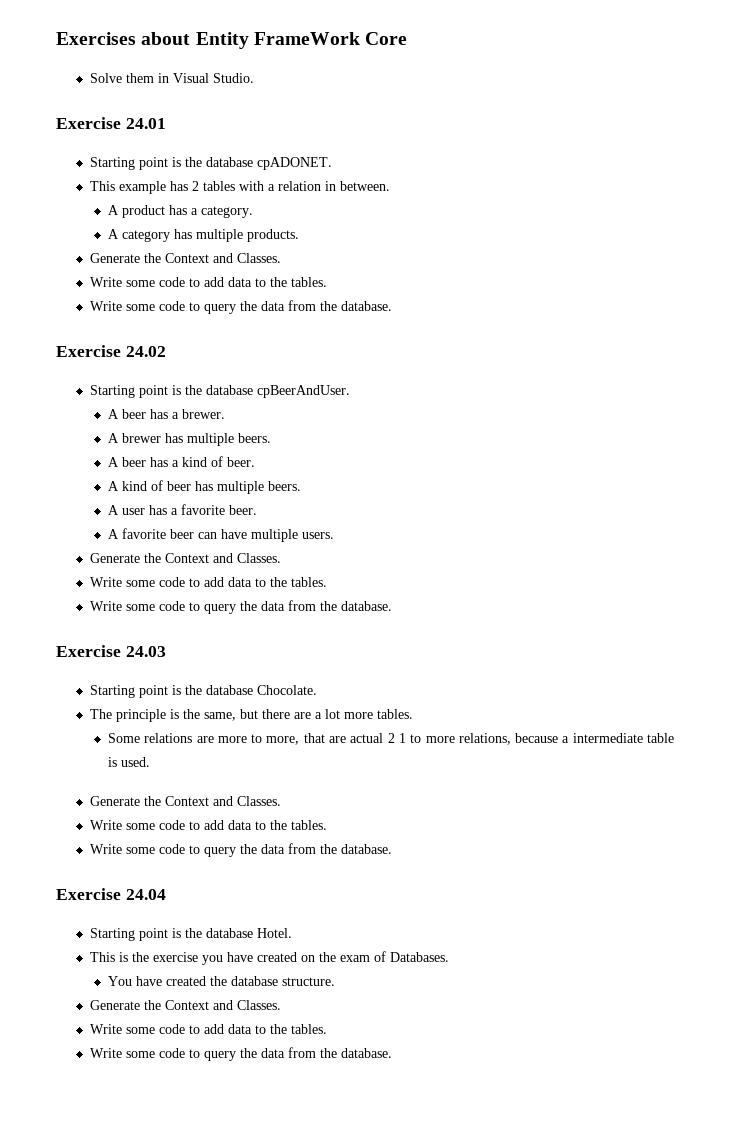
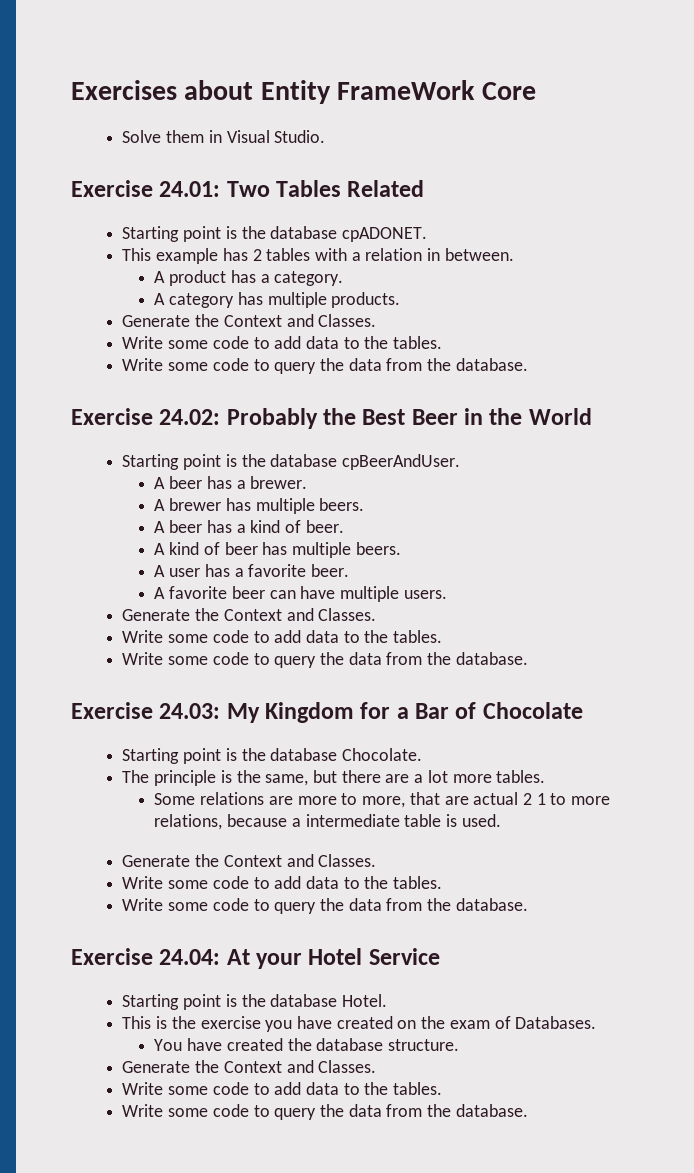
[125,118,166,129] 24.01 -> [159,180,425,197] 24.01: Two Tables Related
[125,346,166,357] 24.02 -> [159,408,592,429] 24.02: Probably the Best Beer in the World
[125,646,166,657] 24.03 -> [159,702,583,723] 24.03: My Kingdom for a Bar of Chocolate
[125,889,166,900] 24.04 -> [159,948,440,969] 24.04: At your Hotel Service

